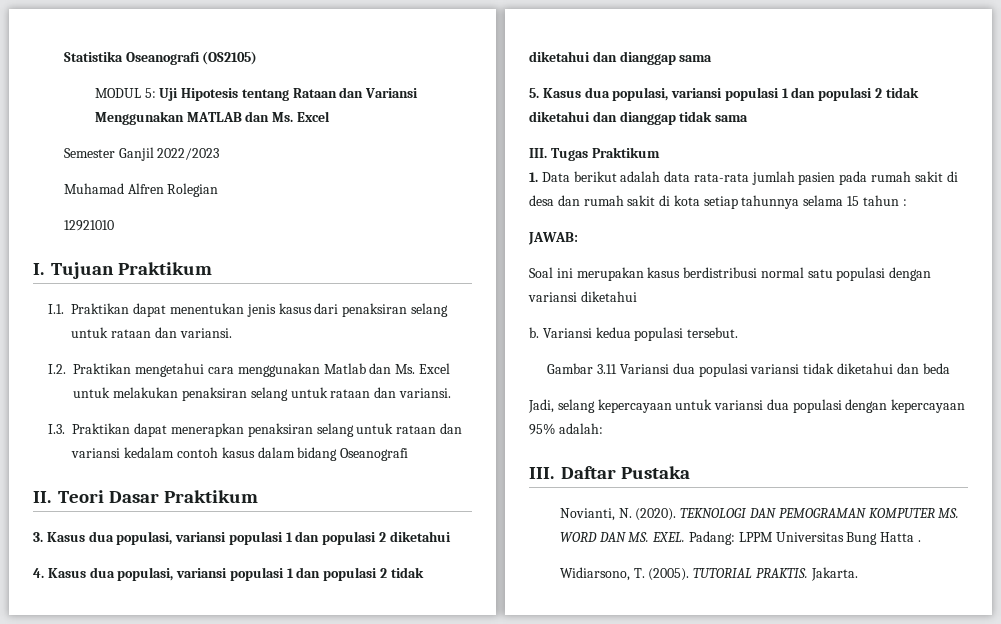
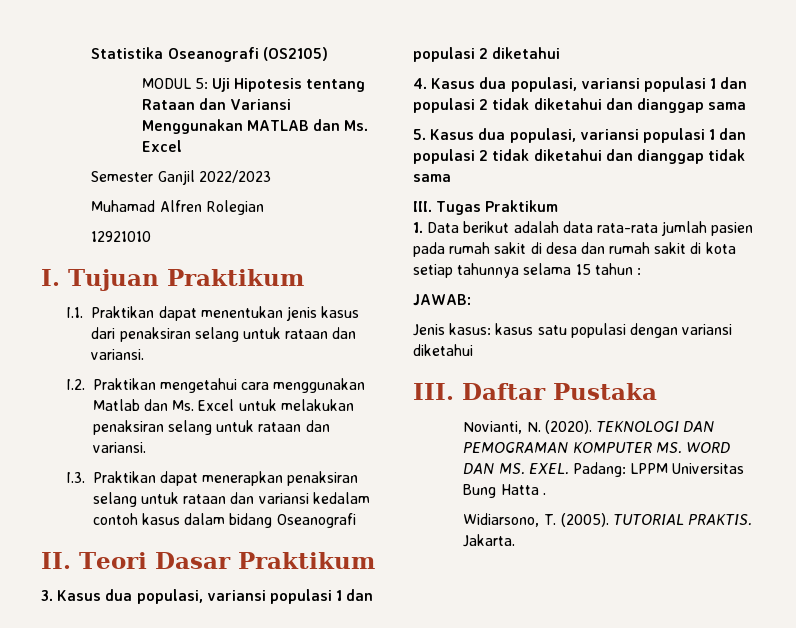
[529,267,804,281] Soal ini merupakan kasus berdistribusi normal -> [413,323,534,336] Jenis kasus: kasus
[529,327,739,341] [547,363,950,377] [528,399,966,413] [529,423,603,435] // b. Variansi kedua populasi tersebut. // Gambar 3.11 Variansi dua populasi variansi tidak diketahui dan beda // Jadi, selang kepercayaan untuk variansi dua populasi dengan kepercayaan 95% adalah: -> (473, 350) none

